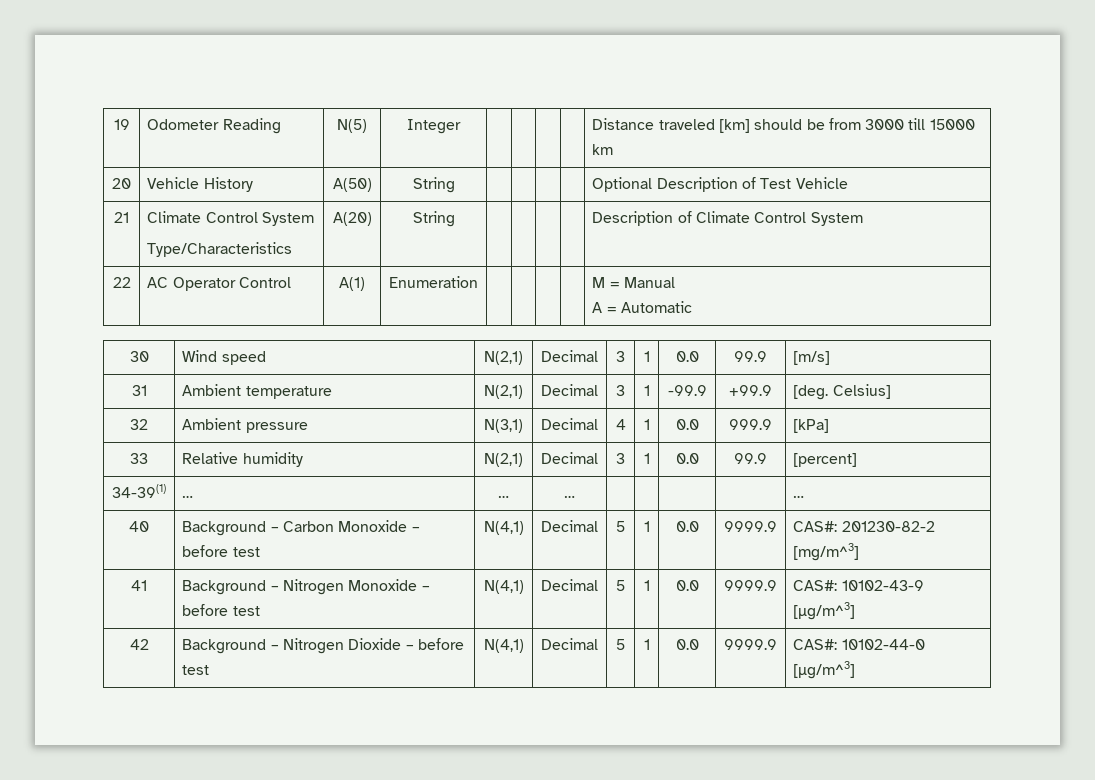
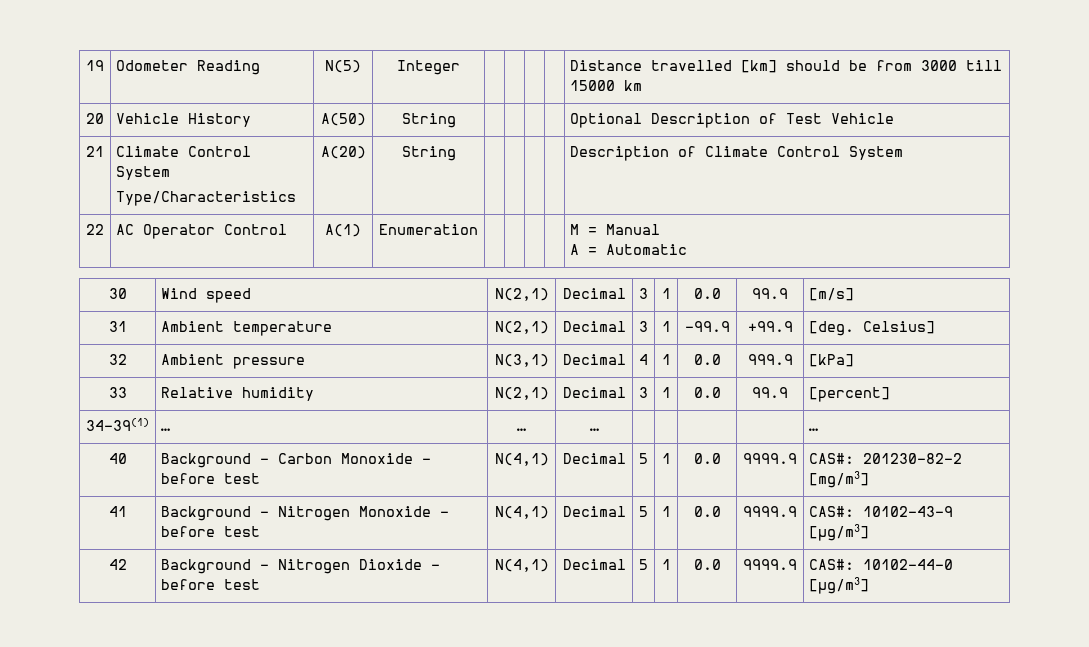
[658,119,715,130] traveled -> [651,60,733,71] travelled
[793,543,860,561] [mg/m^3] -> [809,471,870,488] [mg/m3]
[793,602,856,620] [µg/m^3] -> [809,524,870,541] [µg/m3]
[793,661,856,679] [µg/m^3] -> [809,577,870,594] [µg/m3]

